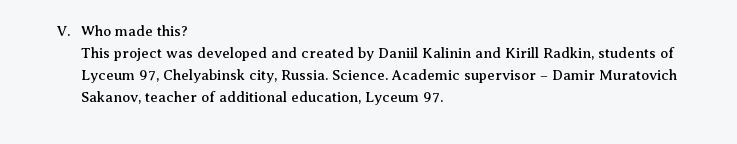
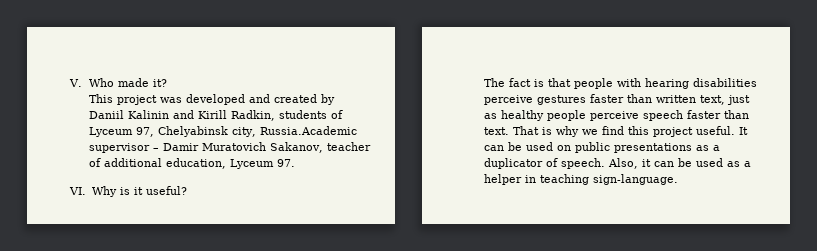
[157,25,189,36] this? -> [153,79,168,87] it?
[281,69,461,80] Russia. Science. Academic -> [260,126,358,135] Russia.Academic
(444, 97) none -> [69,186,187,197] [484,78,758,89] [484,94,751,105] [484,110,750,121] [484,126,749,137] [484,142,721,153] [484,158,752,169] [484,174,679,185] // VI. Why is it useful? // The fact is that people with hearing disabilities perceive gestures faster than written text, just as healthy people perceive speech faster than text. That is why we find this project useful. It can be used on public presentations as a duplicator of speech. Also, it can be used as a helper in teaching sign-language.

